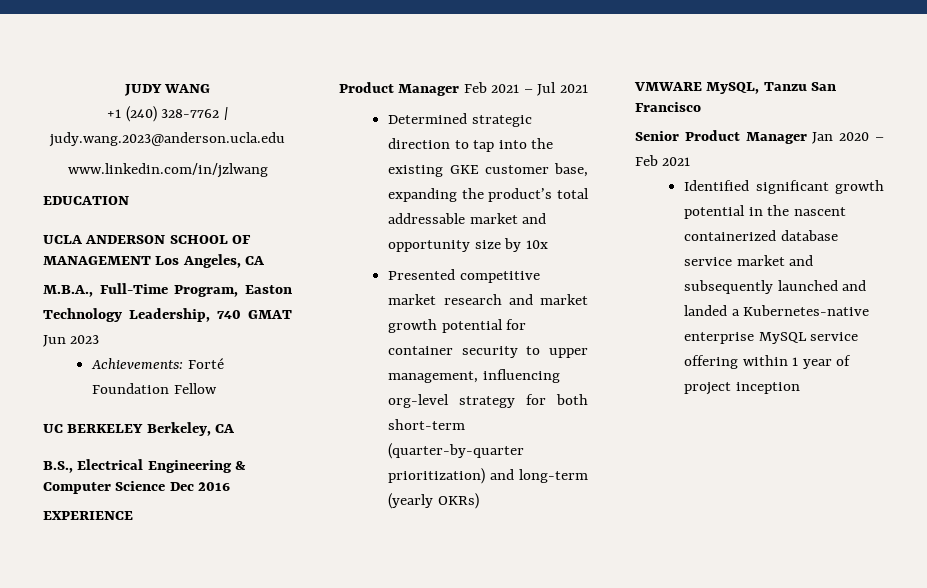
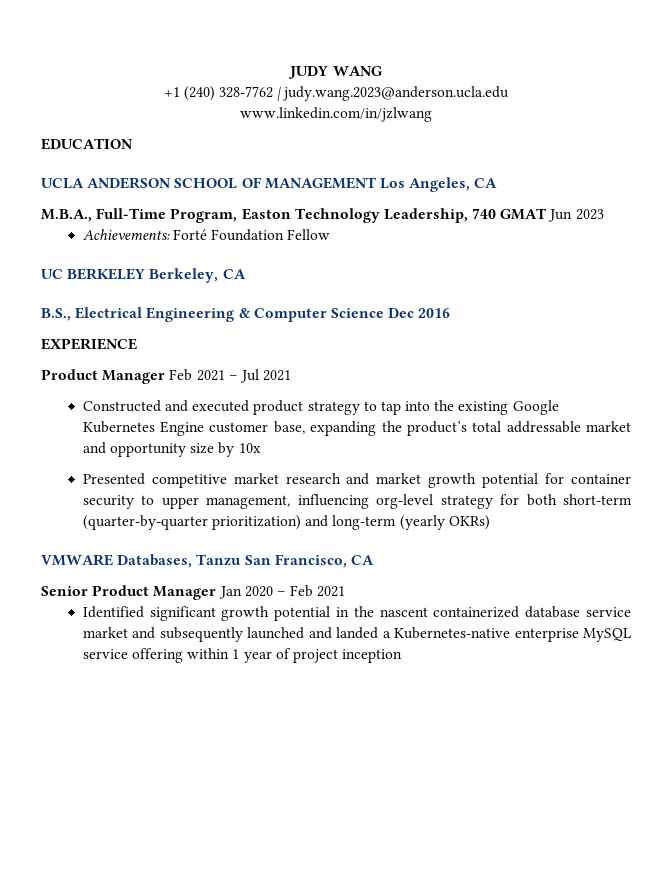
[388,113,532,127] [388,138,451,149] Determined strategic direction -> [82,400,360,415] Constructed and executed product strategy
[449,165,479,174] GKE -> [512,400,559,415] [82,421,205,436] Google Kubernetes Engine
[706,82,760,94] MySQL, -> [117,554,193,568] Databases,
[635,102,701,112] Francisco -> [274,554,374,568] Francisco, CA

